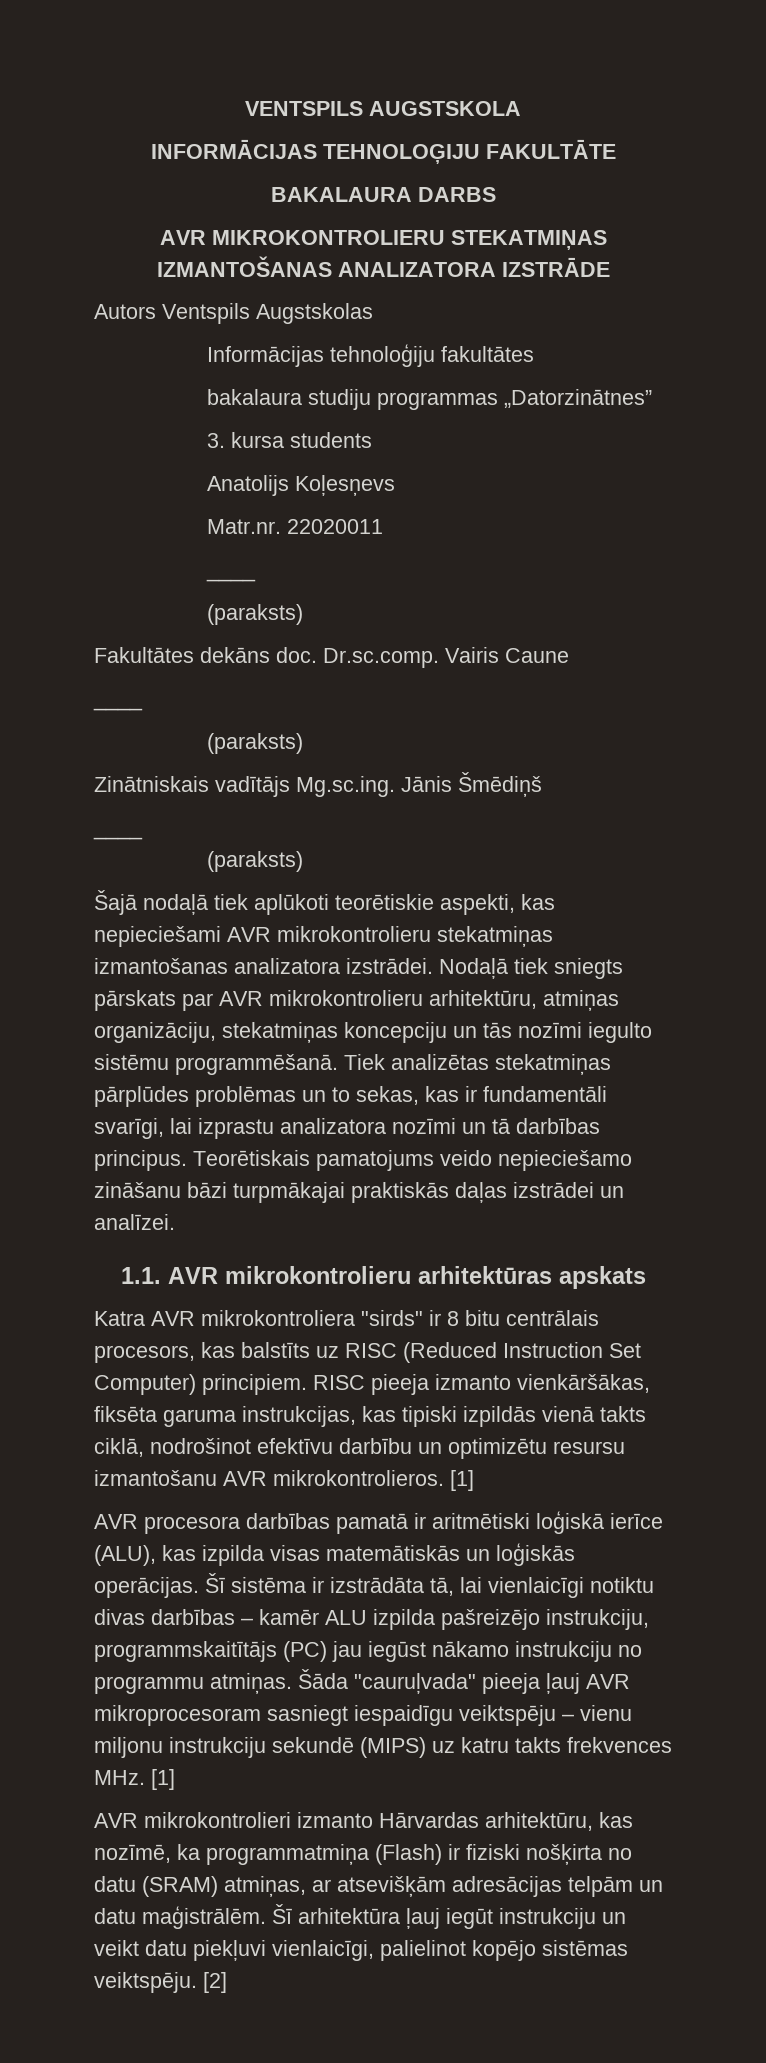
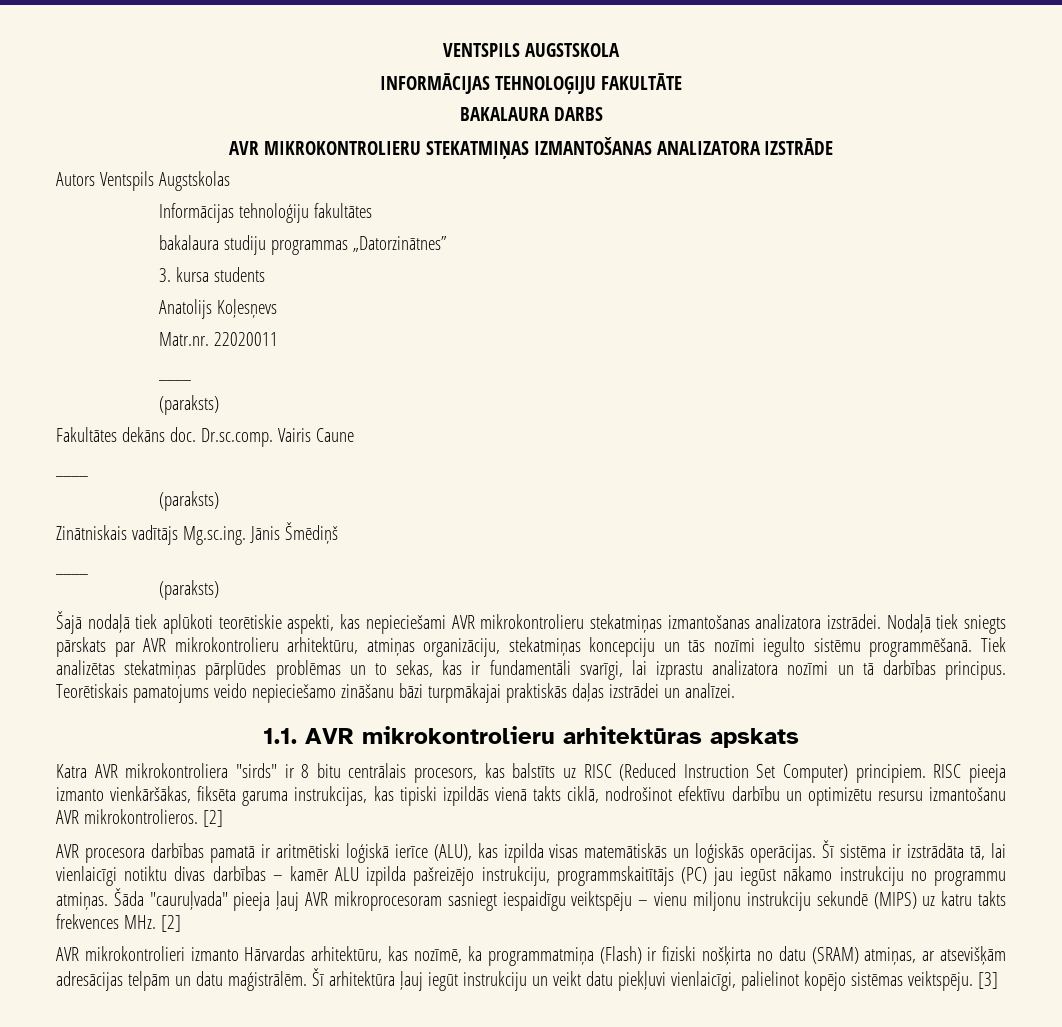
[450,1470,474,1491] [1] -> [202,810,223,827] [2]
[151,1769,175,1790] [1] -> [160,915,181,932] [2]
[203,1972,227,1993] [2] -> [977,972,998,989] [3]

